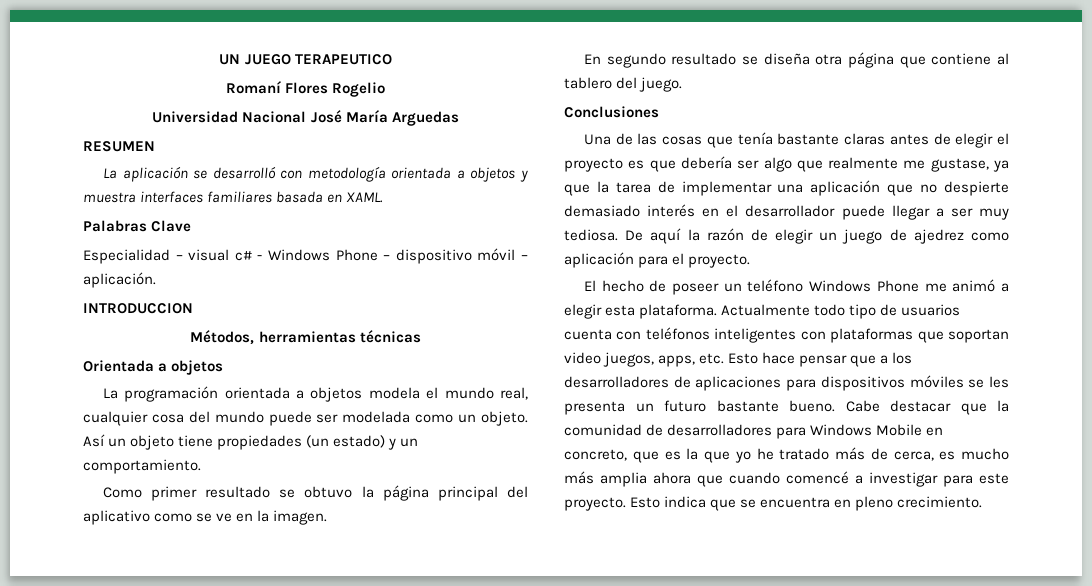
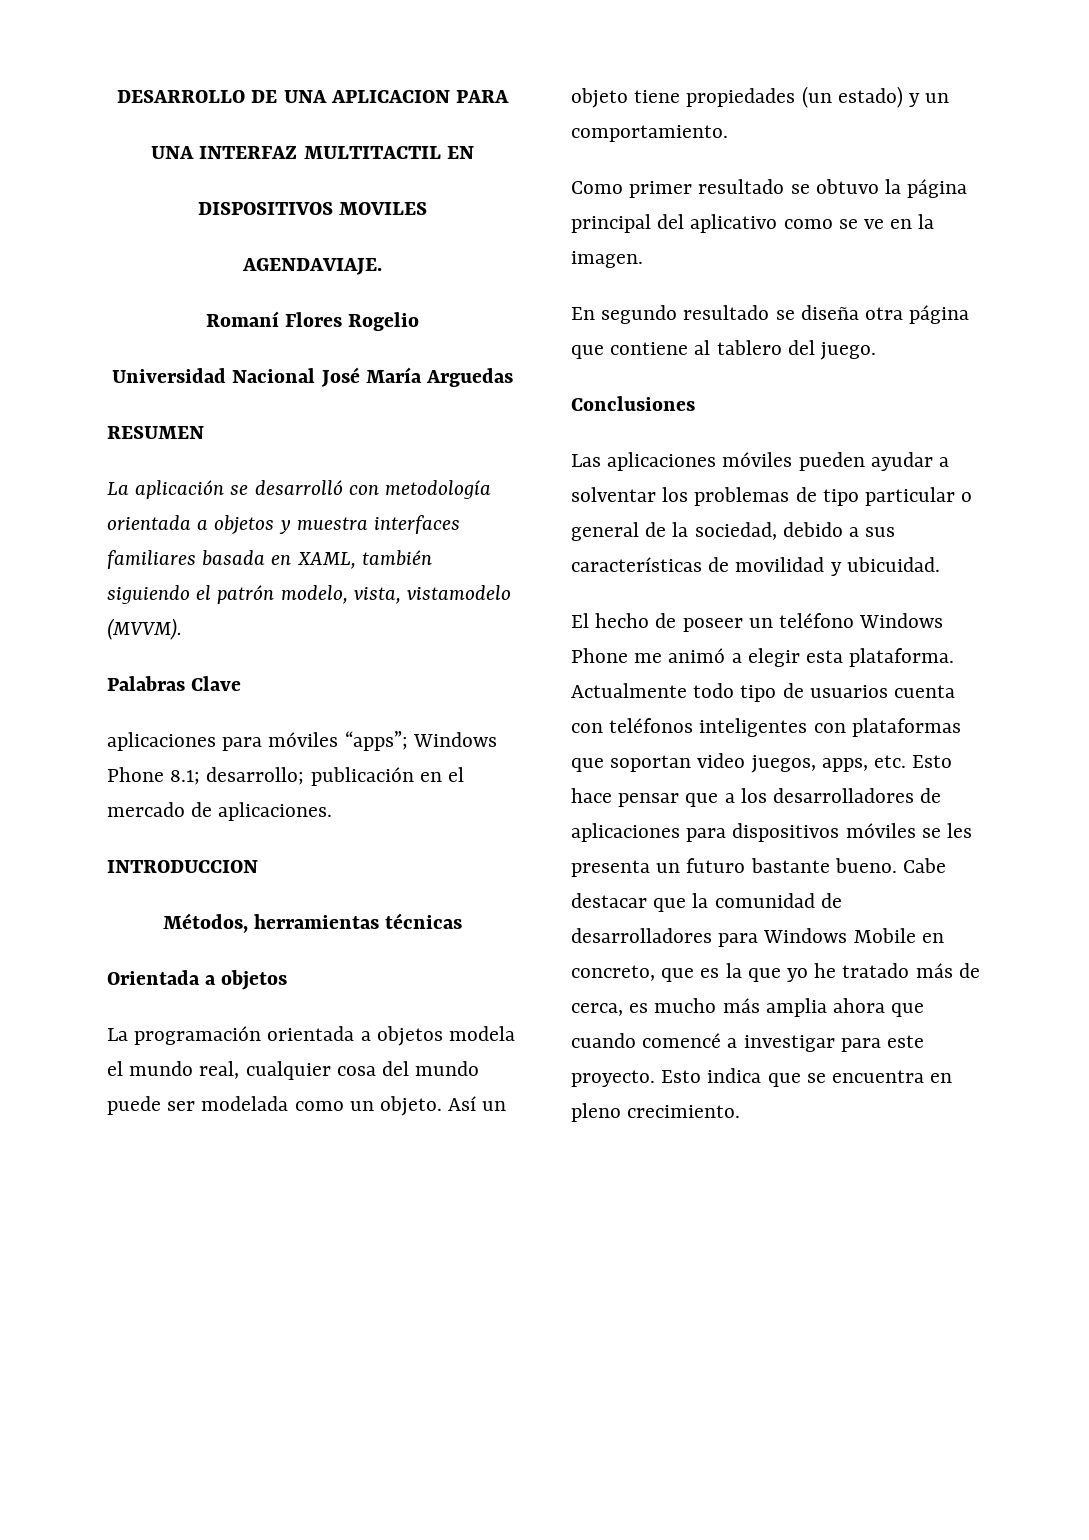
[219,54,392,65] UN JUEGO TERAPEUTICO -> [117,90,509,103] [151,146,474,159] [197,202,428,215] [242,258,382,275] DESARROLLO DE UNA APLICACION PARA // UNA INTERFAZ MULTITACTIL EN // DISPOSITIVOS MOVILES // AGENDAVIAJE.
[346,192,384,203] [83,220,192,232] [83,248,528,264] [83,272,156,288] XAML. // Palabras Clave // Especialidad – visual c# - Windows Phone – dispositivo móvil – aplicación. -> [296,550,432,569] [107,585,512,604] [107,618,182,640] [107,676,242,691] [107,731,497,751] [107,767,465,786] [107,802,333,821] XAML, también siguiendo el patrón modelo, vista, vistamodelo (MVVM). // Palabras Clave // aplicaciones para móviles “apps”; Windows Phone 8.1; desarrollo; publicación en el mercado de aplicaciones.
[583,132,1009,148] [564,156,1009,172] [564,180,1009,196] [564,204,1009,220] [564,228,1009,244] [564,252,751,268] Una de las cosas que tenía bastante claras antes de elegir el proyecto es que debería ser algo que realmente me gustase, ya que la tarea de implementar una aplicación que no despierte demasiado interés en el desarrollador puede llegar a ser muy tediosa. De aquí la razón de elegir un juego de ajedrez como aplicación para el proyecto. -> [571,452,950,471] [571,487,973,506] [571,522,896,541] [571,557,940,576] Las aplicaciones móviles pueden ayudar a solventar los problemas de tipo particular o general de la sociedad, debido a sus características de movilidad y ubicuidad.

